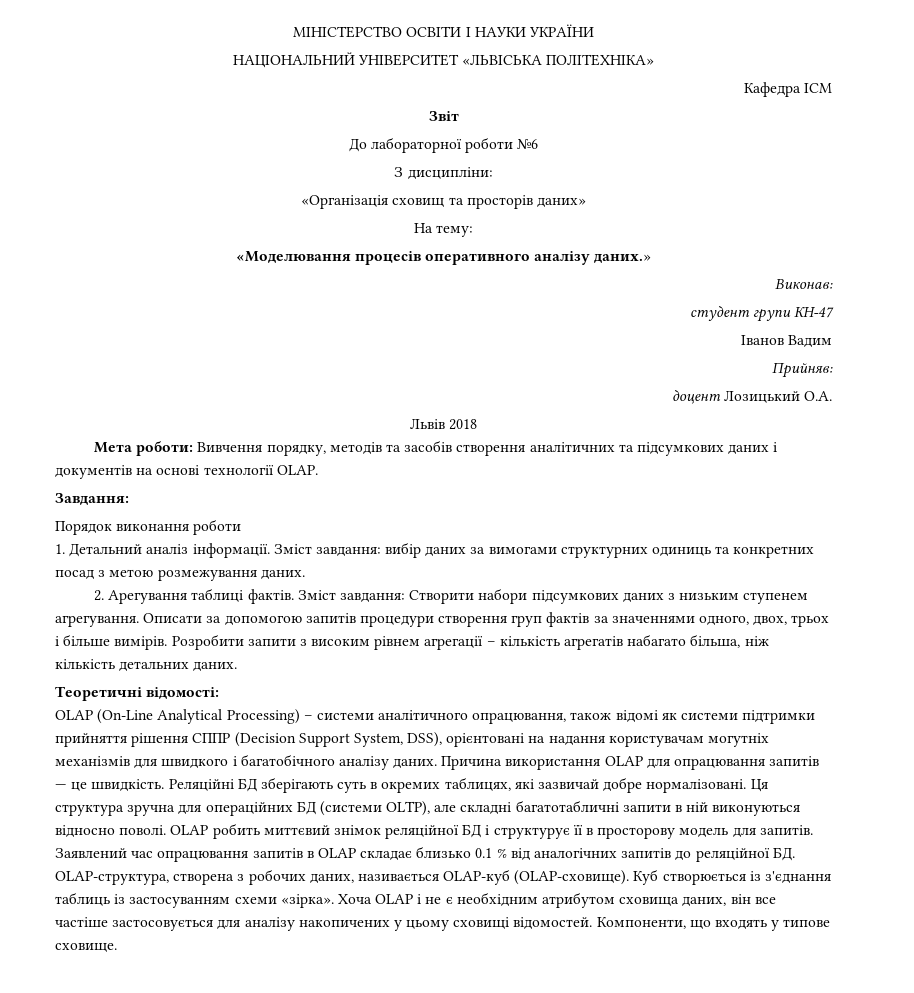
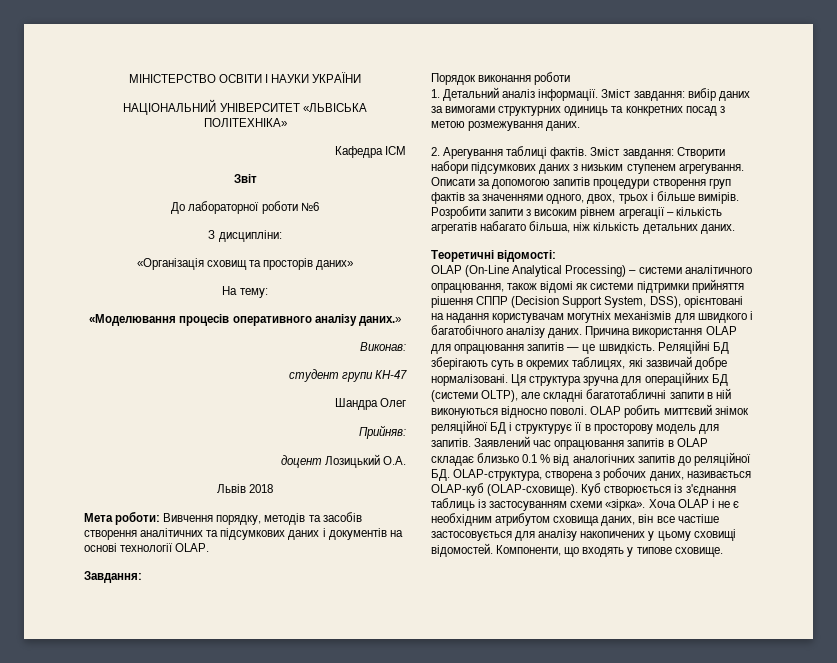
[740,335,832,348] Іванов Вадим -> [334,398,406,410] Шандра Олег

